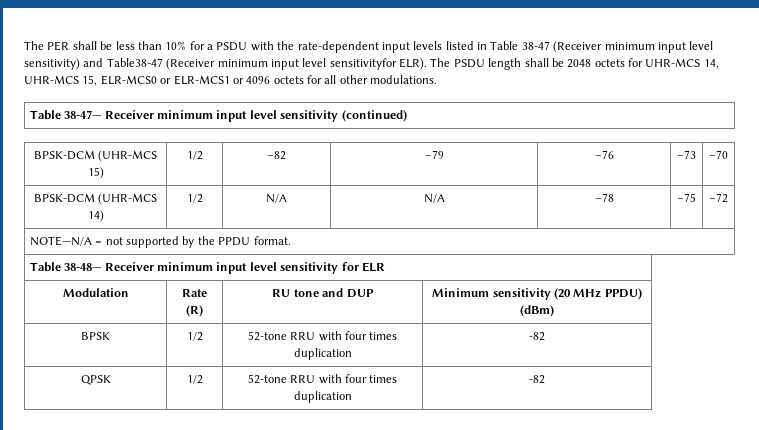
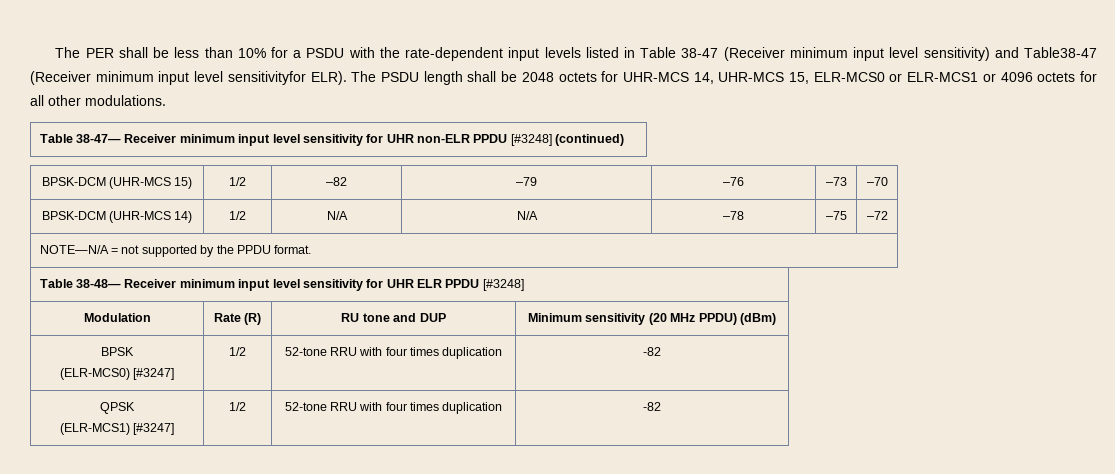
(339, 116) none -> [366,134,552,146] for UHR non-ELR PPDU [#3248]
(359, 266) none -> [386,279,414,288] UHR
(385, 267) none -> [445,279,524,291] PPDU [#3248]
(110, 336) none -> [59,368,175,380] // (ELR-MCS0) [#3247]
(111, 380) none -> [59,423,175,435] // (ELR-MCS1) [#3247]

